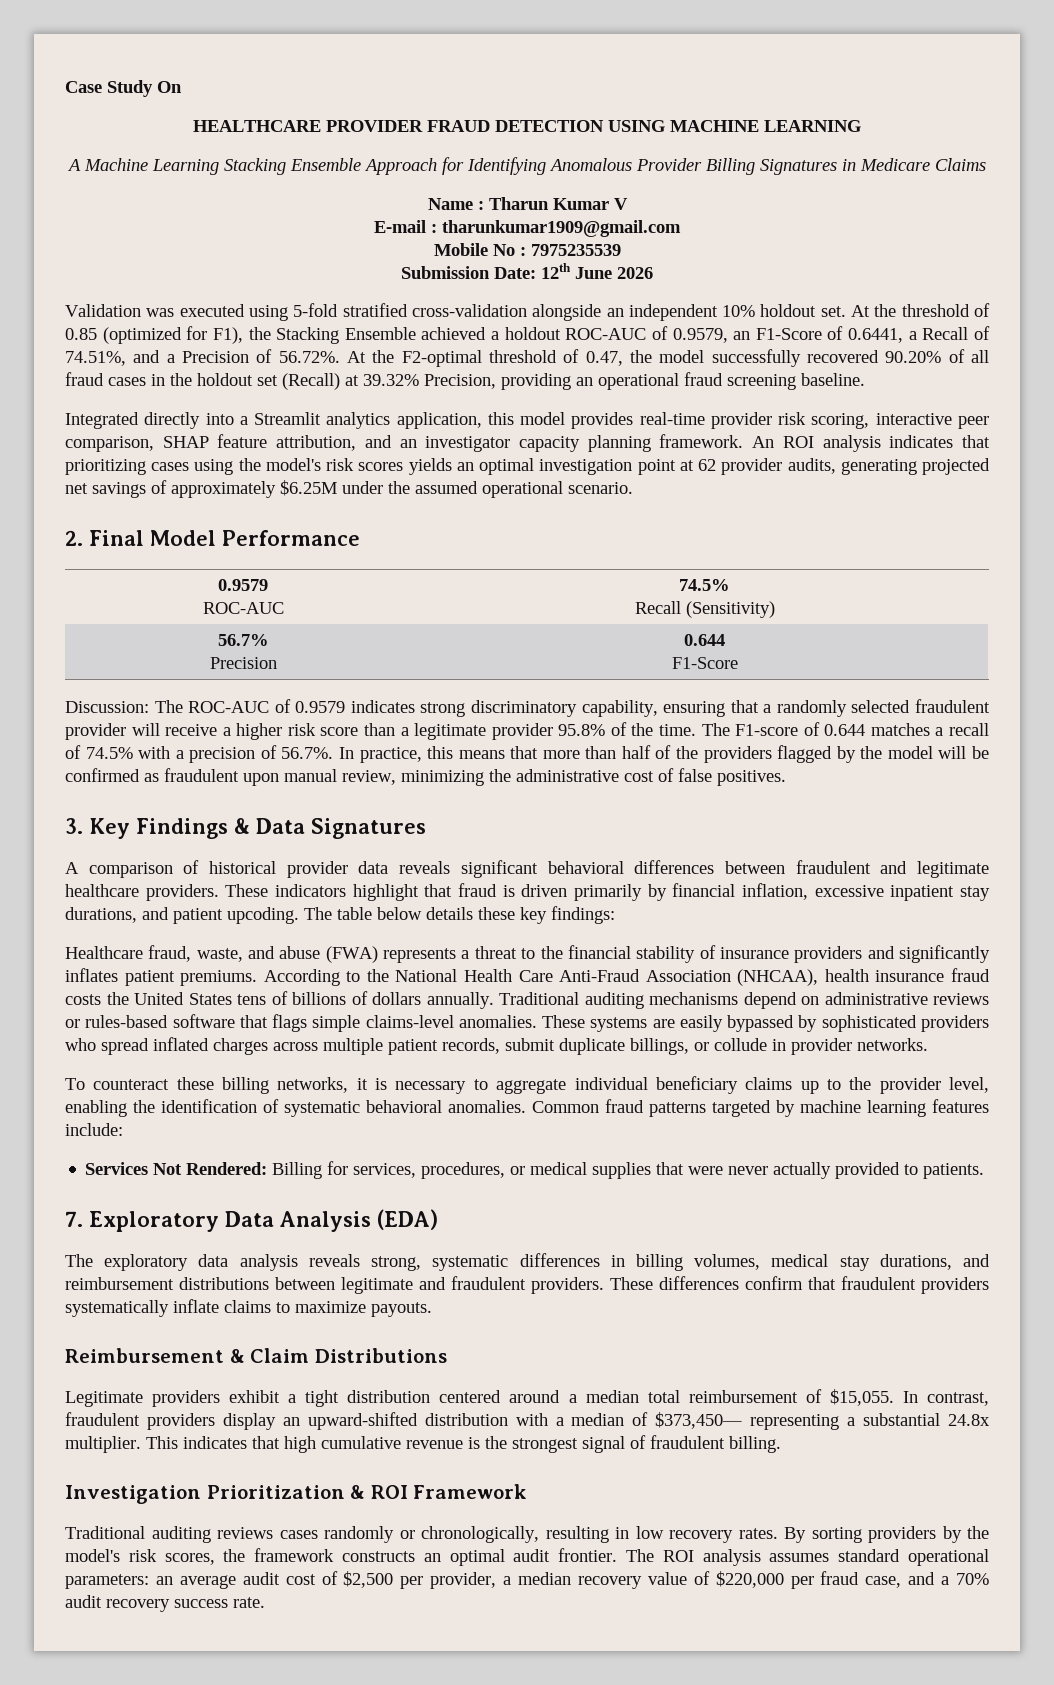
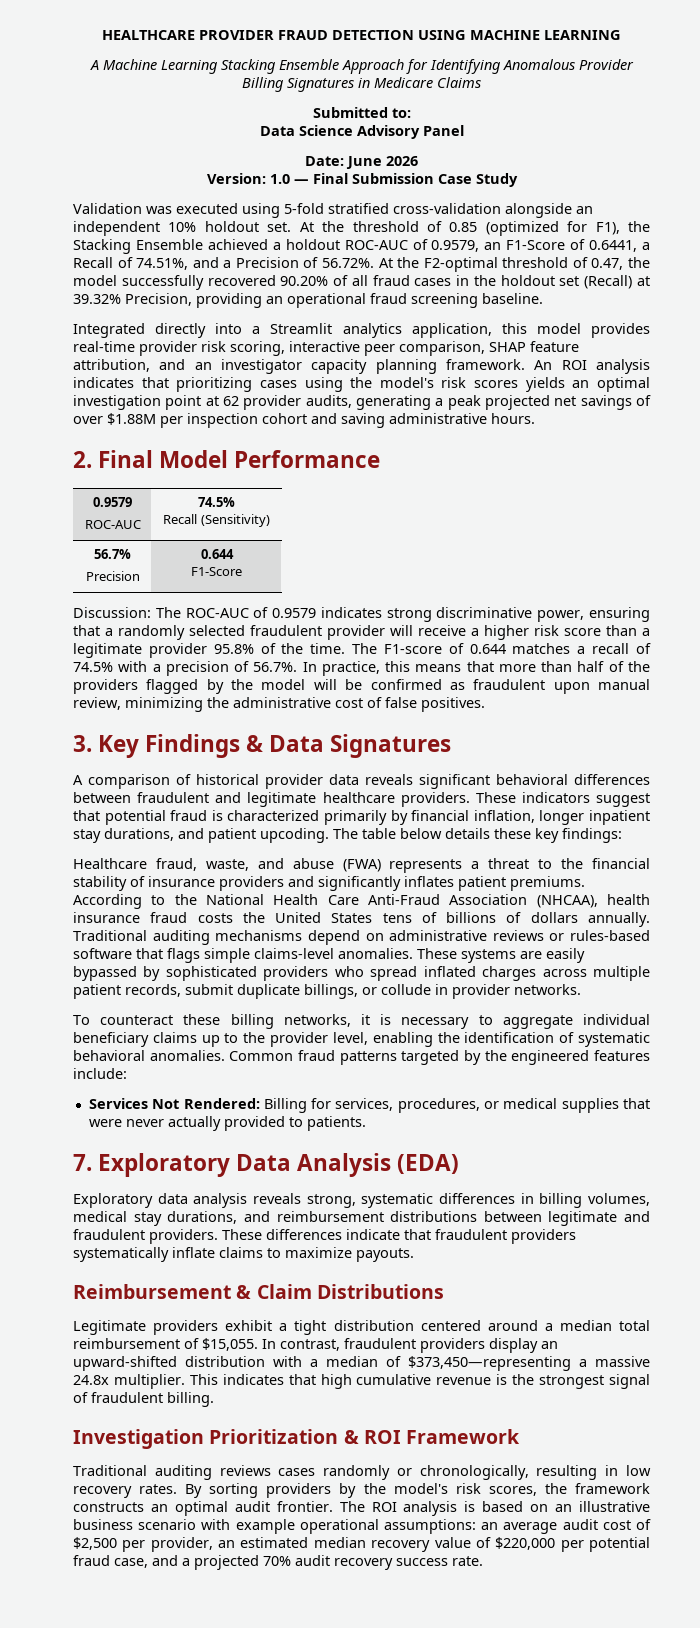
[65,80,182,97] Case Study On // -> (102, 35) none
[427,197,628,210] [374,220,681,237] [433,243,621,256] [401,263,653,279] Name : Tharun Kumar V // E-mail : tharunkumar1909@gmail.com // Mobile No : 7975235539 // Submission Date: 12th June 2026 -> [312,107,411,118] [259,125,464,139] [305,156,418,169] [206,173,518,187] Submitted to: // Data Science Advisory Panel // Date: June 2026 // Version: 1.0 — Final Submission Case Study
(917, 467) none -> [435,395,481,410] a peak
[171,480,633,498] approximately $6.25M under the assumed operational scenario. -> [73,413,535,428] over $1.88M per inspection cohort and saving administrative hours.
[471,700,658,717] discriminatory capability, -> [436,607,585,622] discriminative power,
[352,884,453,901] highlight that -> [596,793,650,807] [73,810,166,825] suggest that potential
[521,884,568,897] driven -> [227,810,320,821] characterized
[814,885,884,897] excessive -> [539,810,585,825] longer
[800,1100,926,1117] machine learning -> [484,1050,590,1065] the engineered
[65,1254,189,1271] The exploratory -> [73,1193,153,1208] Exploratory
[745,1276,803,1290] confirm -> [346,1229,400,1240] indicate
[655,1412,941,1430] $373,450— representing a substantial -> [408,1356,650,1371] $373,450—representing a massive
[769,1549,989,1566] [65,1574,149,1589] assumes standard operational parameters: -> [464,1501,651,1512] [73,1519,476,1534] is based on an illustrative business scenario with example operational assumptions:
[503,1576,512,1585] a -> [218,1537,309,1548] an estimated
(814, 1582) none -> [589,1537,651,1552] potential
(950, 1580) none -> [194,1555,259,1570] projected

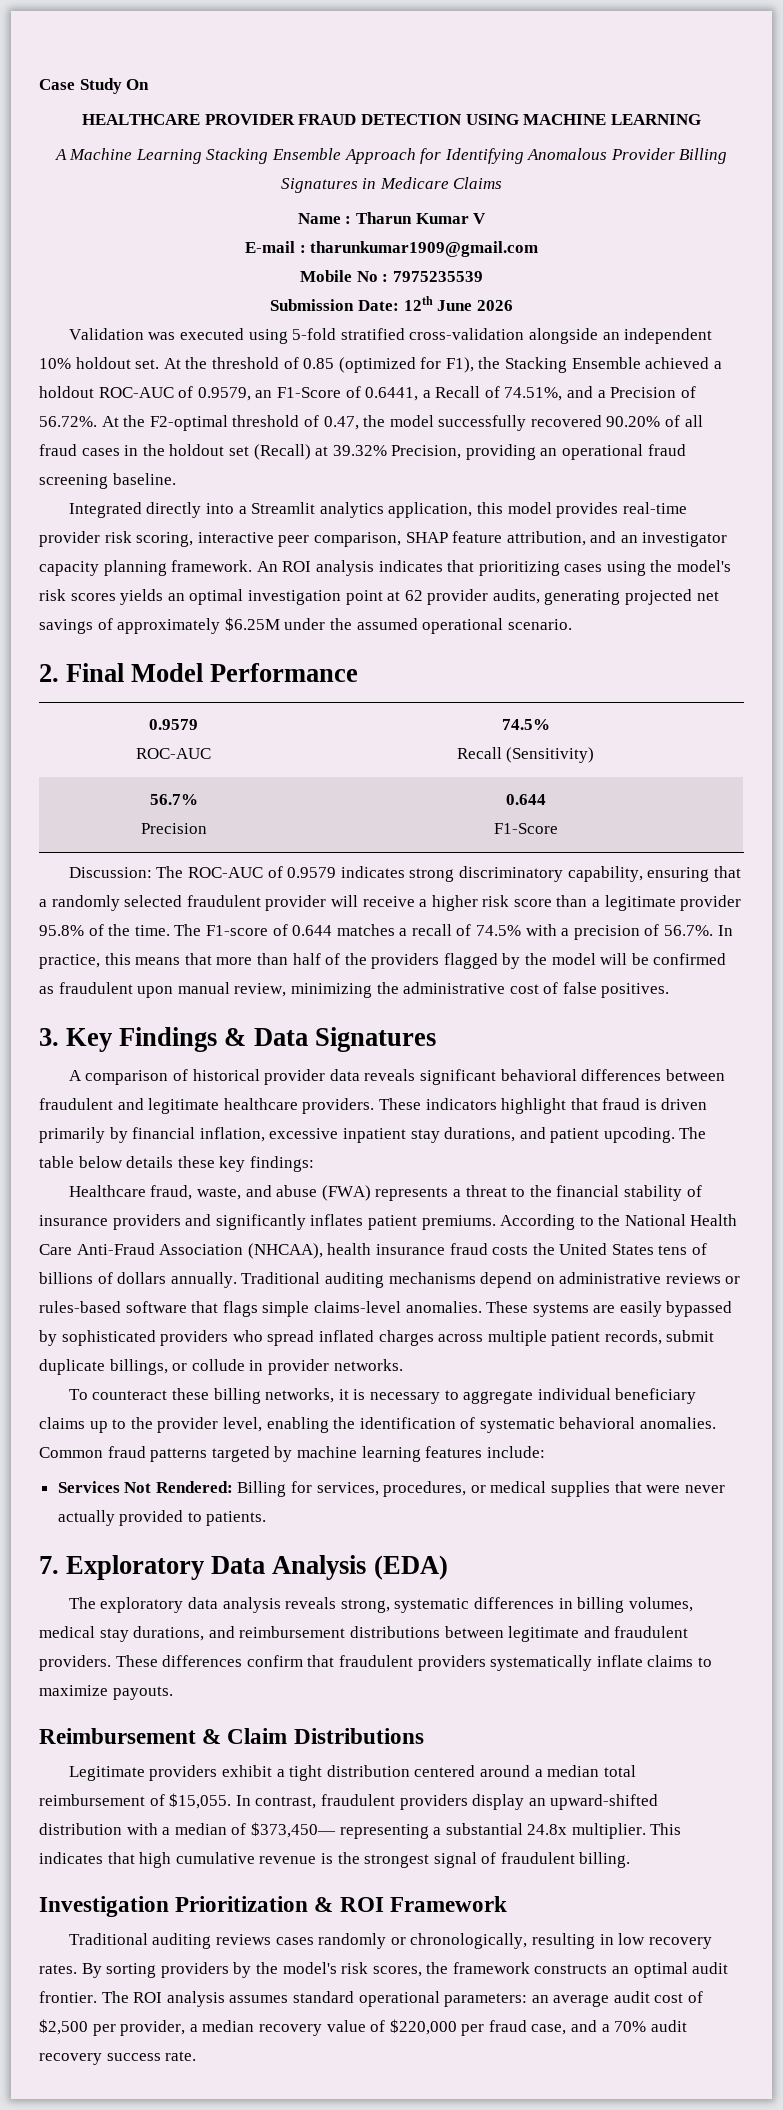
(102, 35) none -> [39,78,150,94] Case Study On //
[312,107,411,118] [259,125,464,139] [305,156,418,169] [206,173,518,187] Submitted to: // Data Science Advisory Panel // Date: June 2026 // Version: 1.0 — Final Submission Case Study -> [297,212,487,224] [244,241,539,257] [300,270,483,282] [270,296,513,311] Name : Tharun Kumar V // E-mail : tharunkumar1909@gmail.com // Mobile No : 7975235539 // Submission Date: 12th June 2026
[435,395,481,410] a peak -> (621, 597) none
[73,413,535,428] over $1.88M per inspection cohort and saving administrative hours. -> [117,617,572,634] approximately $6.25M under the assumed operational scenario.
[436,607,585,622] discriminative power, -> [459,866,643,882] discriminatory capability,
[596,793,650,807] [73,810,166,825] suggest that potential -> [501,1098,598,1114] highlight that
[227,810,320,821] characterized -> [661,1098,708,1110] driven
[539,810,585,825] longer -> [269,1128,339,1139] excessive
[484,1050,590,1065] the engineered -> [296,1446,421,1462] machine learning
[73,1193,153,1208] Exploratory -> [68,1597,184,1613] The exploratory
[346,1229,400,1240] indicate -> [246,1655,303,1667] confirm
[408,1356,650,1371] $373,450—representing a massive -> [250,1822,523,1839] $373,450— representing a substantial
[464,1501,651,1512] [73,1519,476,1534] is based on an illustrative business scenario with example operational assumptions: -> [229,1991,528,2007] assumes standard operational parameters:
[218,1537,309,1548] an estimated -> [189,2024,198,2032] a
[589,1537,651,1552] potential -> (485, 2030) none
[194,1555,259,1570] projected -> (610, 2028) none

